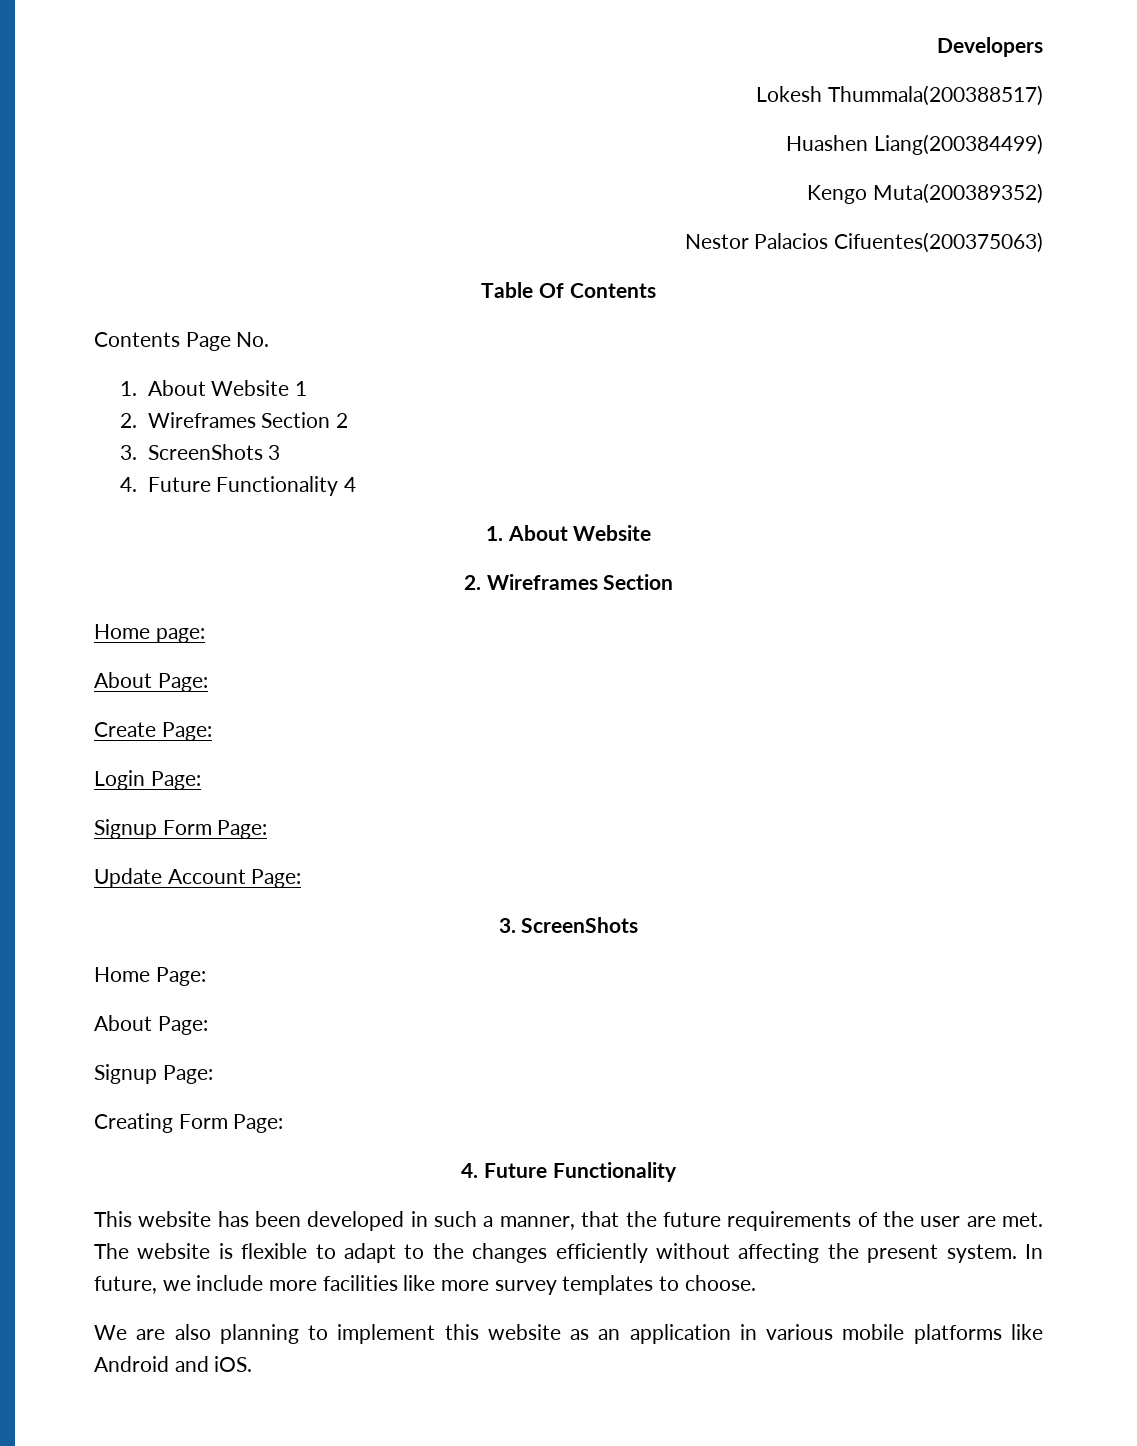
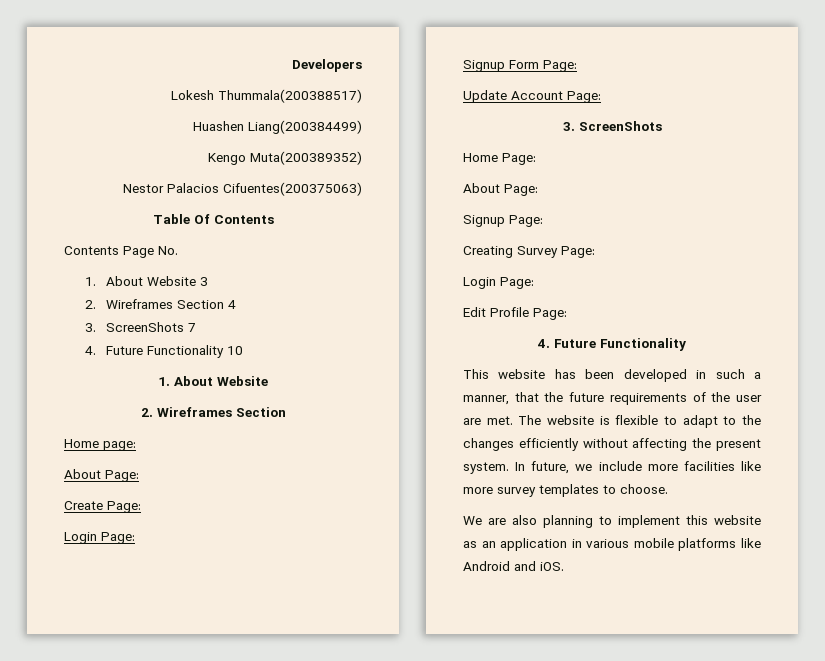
[295,381,308,396] [120,412,349,428] [120,444,281,460] [120,476,357,496] 1 // 2. Wireframes Section 2 // 3. ScreenShots 3 // 4. Future Functionality 4 -> [200,277,209,286] [85,299,237,309] [85,322,197,332] [85,345,244,358] 3 // 2. Wireframes Section 4 // 3. ScreenShots 7 // 4. Future Functionality 10
[178,1114,228,1129] Form -> [517,246,595,258] [463,277,534,289] [463,307,529,317] Survey Page: // Login Page: // Edit Profile

